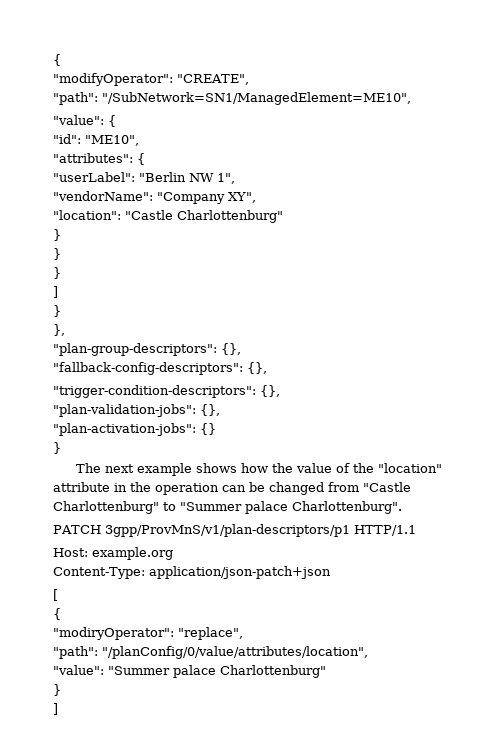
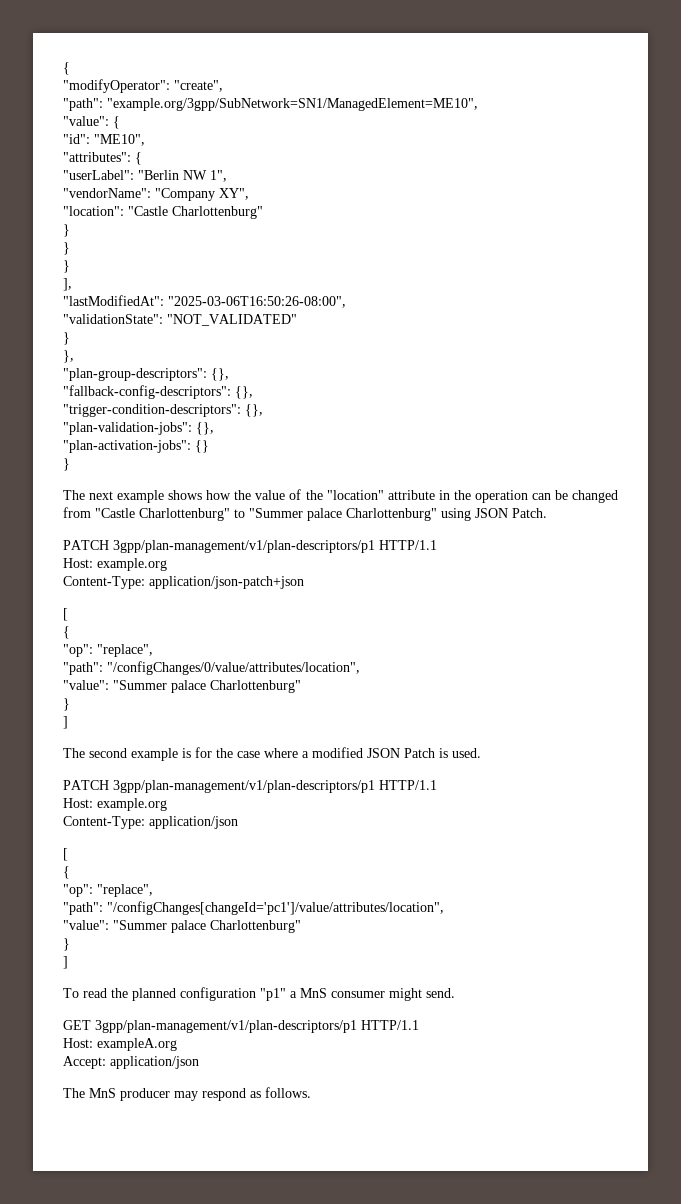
[177,74,249,85] [53,92,411,105] "CREATE", // "path": "/SubNetwork=SN1/ManagedElement=ME10", -> [174,80,223,92] [63,98,478,111] "create", // "path": "example.org/3gpp/SubNetwork=SN1/ManagedElement=ME10",
[53,286,58,298] ] -> [63,278,72,291] [63,295,346,308] [63,314,297,326] ], // "lastModifiedAt": "2025-03-06T16:50:26-08:00", // "validationState": "NOT_VALIDATED"
[292,501,402,514] [53,524,350,537] Charlottenburg". // PATCH 3gpp/ProvMnS/v1/plan-descriptors/p1 -> [346,508,547,521] [63,540,375,553] Charlottenburg" using JSON Patch. // PATCH 3gpp/plan-management/v1/plan-descriptors/p1
[53,627,243,640] [53,646,368,659] [53,665,326,678] [53,684,61,696] [53,703,58,715] "modiryOperator": "replace", // "path": "/planConfig/0/value/attributes/location", // "value": "Summer palace Charlottenburg" // } // ] -> [63,644,153,657] [63,661,360,675] [63,680,301,693] [63,698,70,711] [63,716,68,729] [63,747,481,761] [63,780,437,793] [63,798,167,811] [63,816,238,829] [63,848,68,861] [63,866,70,879] [63,884,153,897] [63,901,444,915] [63,920,301,933] [63,938,70,951] [63,956,68,969] [63,987,455,1001] [63,1020,419,1033] [63,1038,177,1051] [63,1056,199,1069] [63,1087,311,1101] "op": "replace", // "path": "/configChanges/0/value/attributes/location", // "value": "Summer palace Charlottenburg" // } // ] // The second example is for the case where a modified JSON Patch is used. // PATCH 3gpp/plan-management/v1/plan-descriptors/p1 HTTP/1.1 // Host: example.org // Content-Type: application/json // [ // { // "op": "replace", // "path": "/configChanges[changeId='pc1']/value/attributes/location", // "value": "Summer palace Charlottenburg" // } // ] // To read the planned configuration "p1" a MnS consumer might send. // GET 3gpp/plan-management/v1/plan-descriptors/p1 HTTP/1.1 // Host: exampleA.org // Accept: application/json // The MnS producer may respond as follows.

